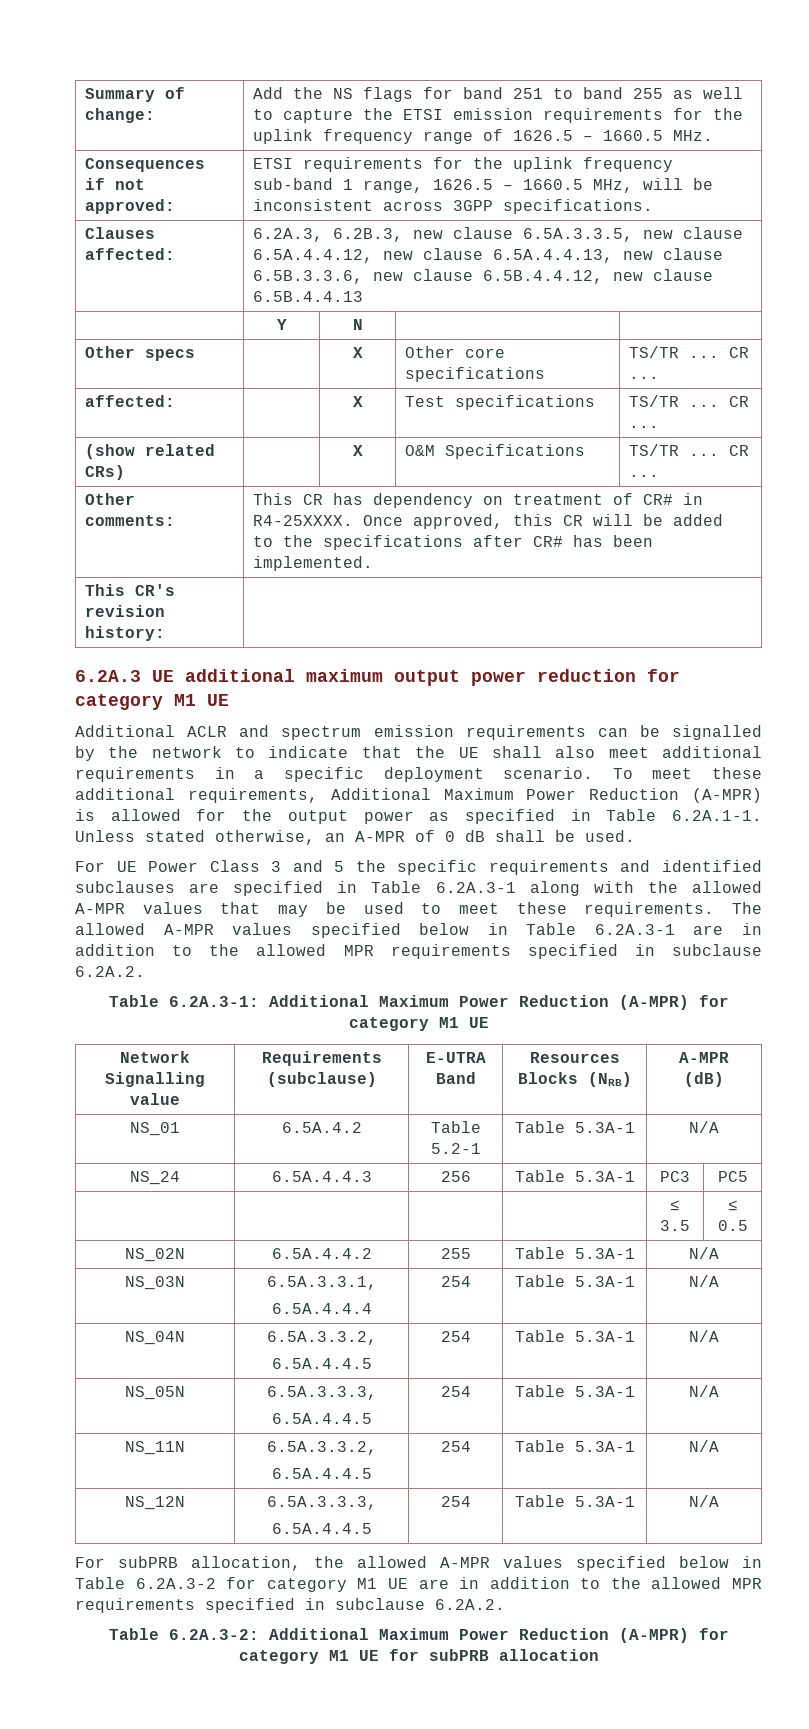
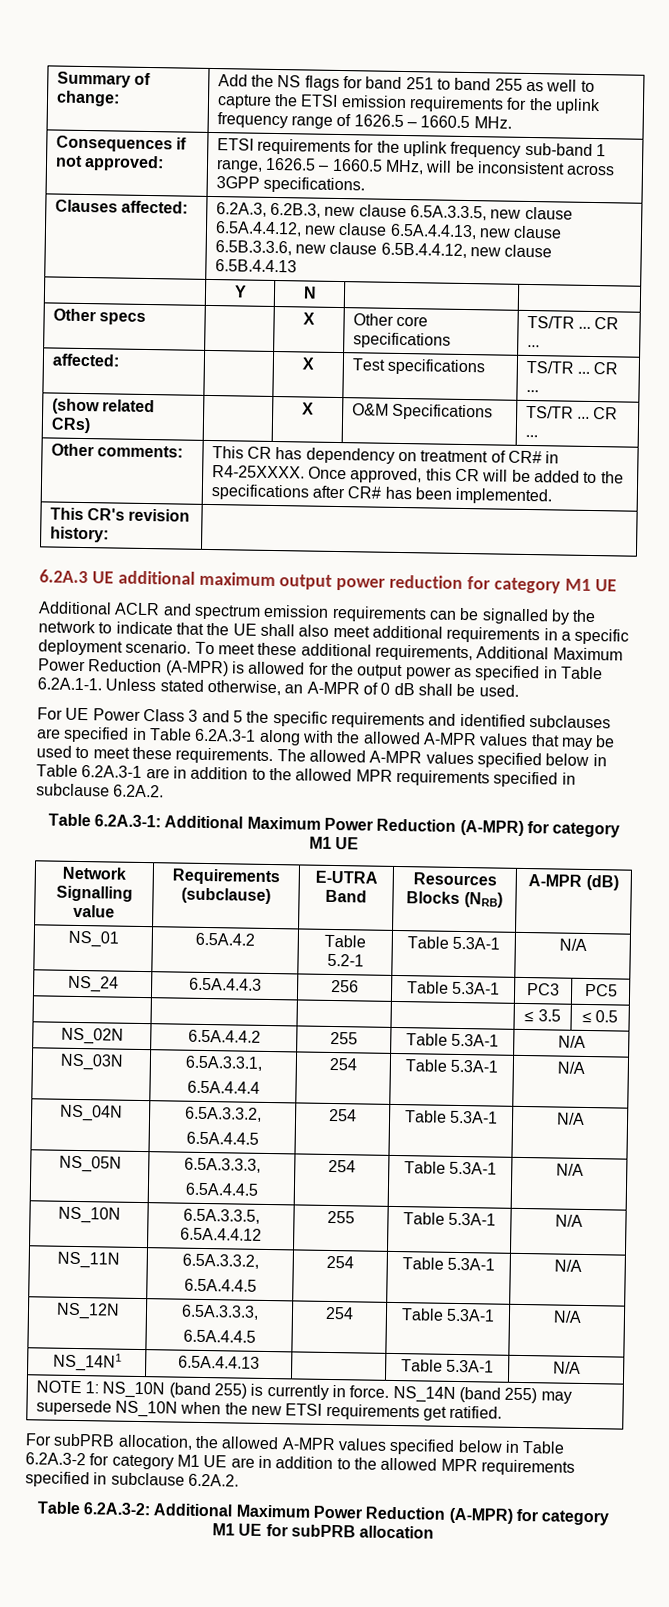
(719, 1391) none -> [57,1206,121,1224] [182,1208,260,1224] [180,1227,262,1241] [327,1210,355,1224] [402,1212,497,1226] [554,1214,583,1227] // NS_10N | 6.5A.3.3.5, 6.5A.4.4.12 | 255 | Table 5.3A-1 | N/A
(719, 1501) none -> [52,1352,122,1372] [178,1355,260,1369] [400,1359,495,1373] [552,1361,581,1374] [35,1380,572,1404] [35,1399,503,1421] // NS_14N1 | 6.5A.4.4.13 | | Table 5.3A-1 | N/A // NOTE 1: NS_10N (band 255) is currently in force. NS_14N (band 255) may supersede NS_10N when the new ETSI requirements get ratified.

